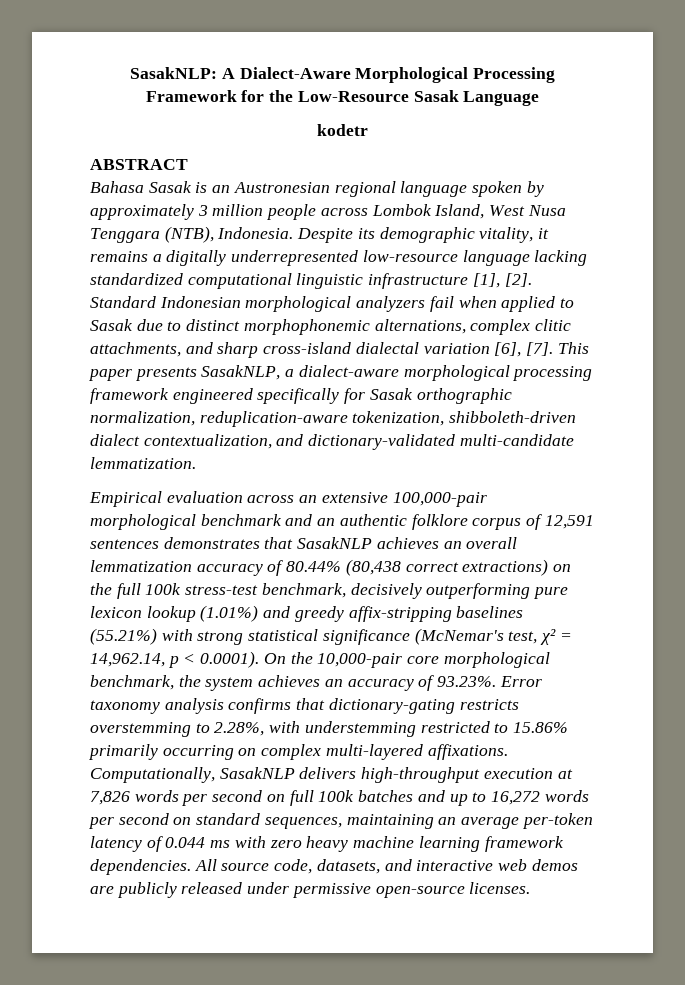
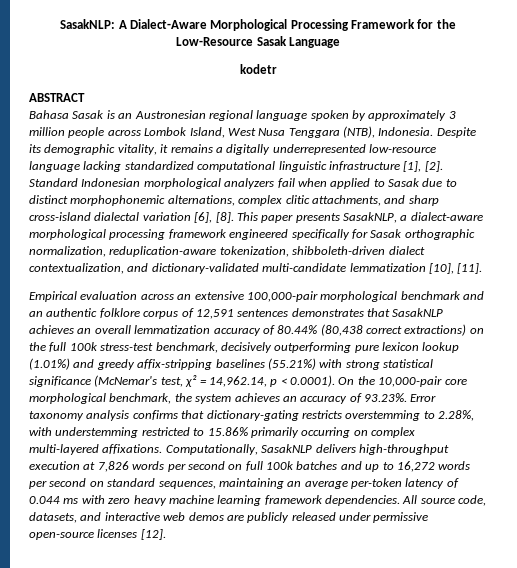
[526,342,554,356] [7]. -> [215,212,234,223] [8].
[90,457,196,469] lemmatization. -> [349,263,483,274] lemmatization [10], [11].
[469,882,531,894] licenses. -> [97,529,166,540] licenses [12].

